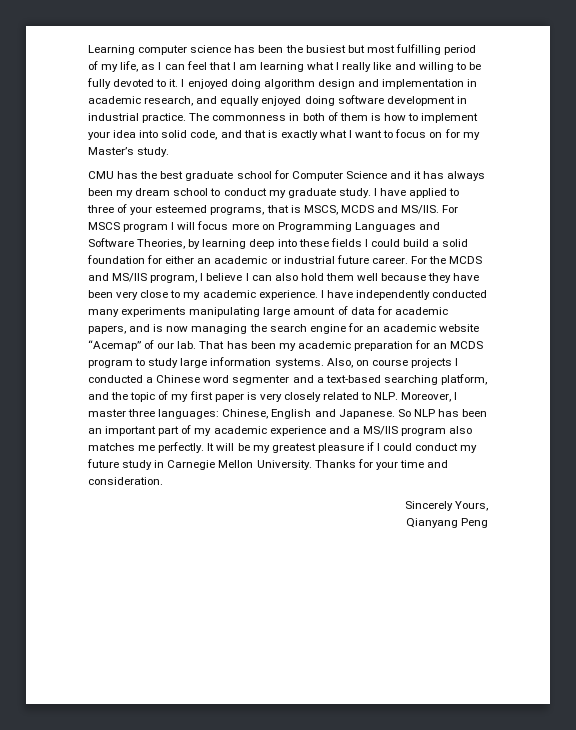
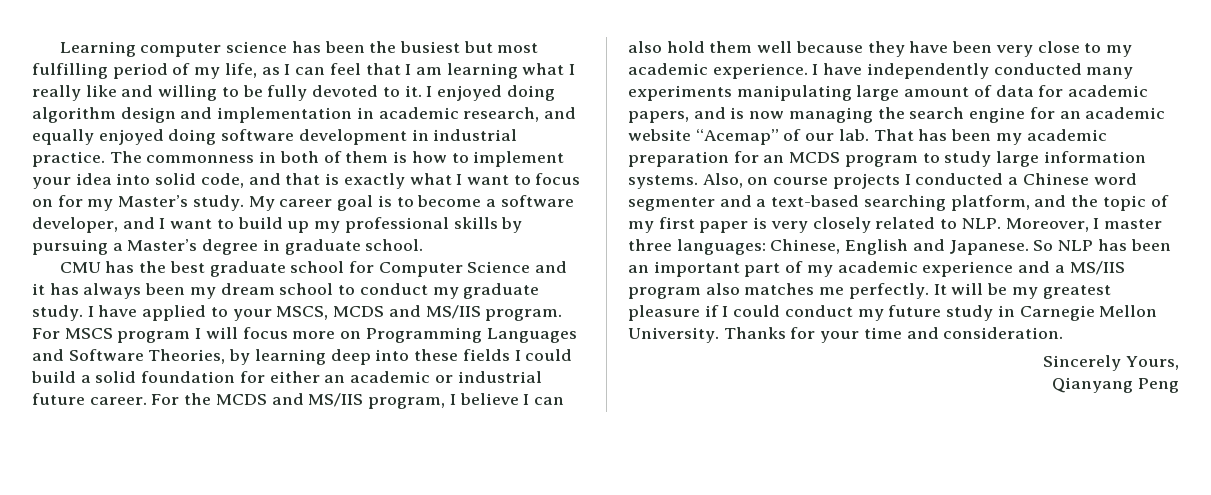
(170, 152) none -> [248,195,574,211] [32,217,523,233] [32,239,424,255] My career goal is to become a software developer, and I want to build up my professional skills by pursuing a Master’s degree in graduate school.
[87,204,301,215] three of your esteemed programs, that is -> [232,309,272,321] your
[401,205,440,214] MS/IIS. -> [425,305,563,321] MS/IIS program.

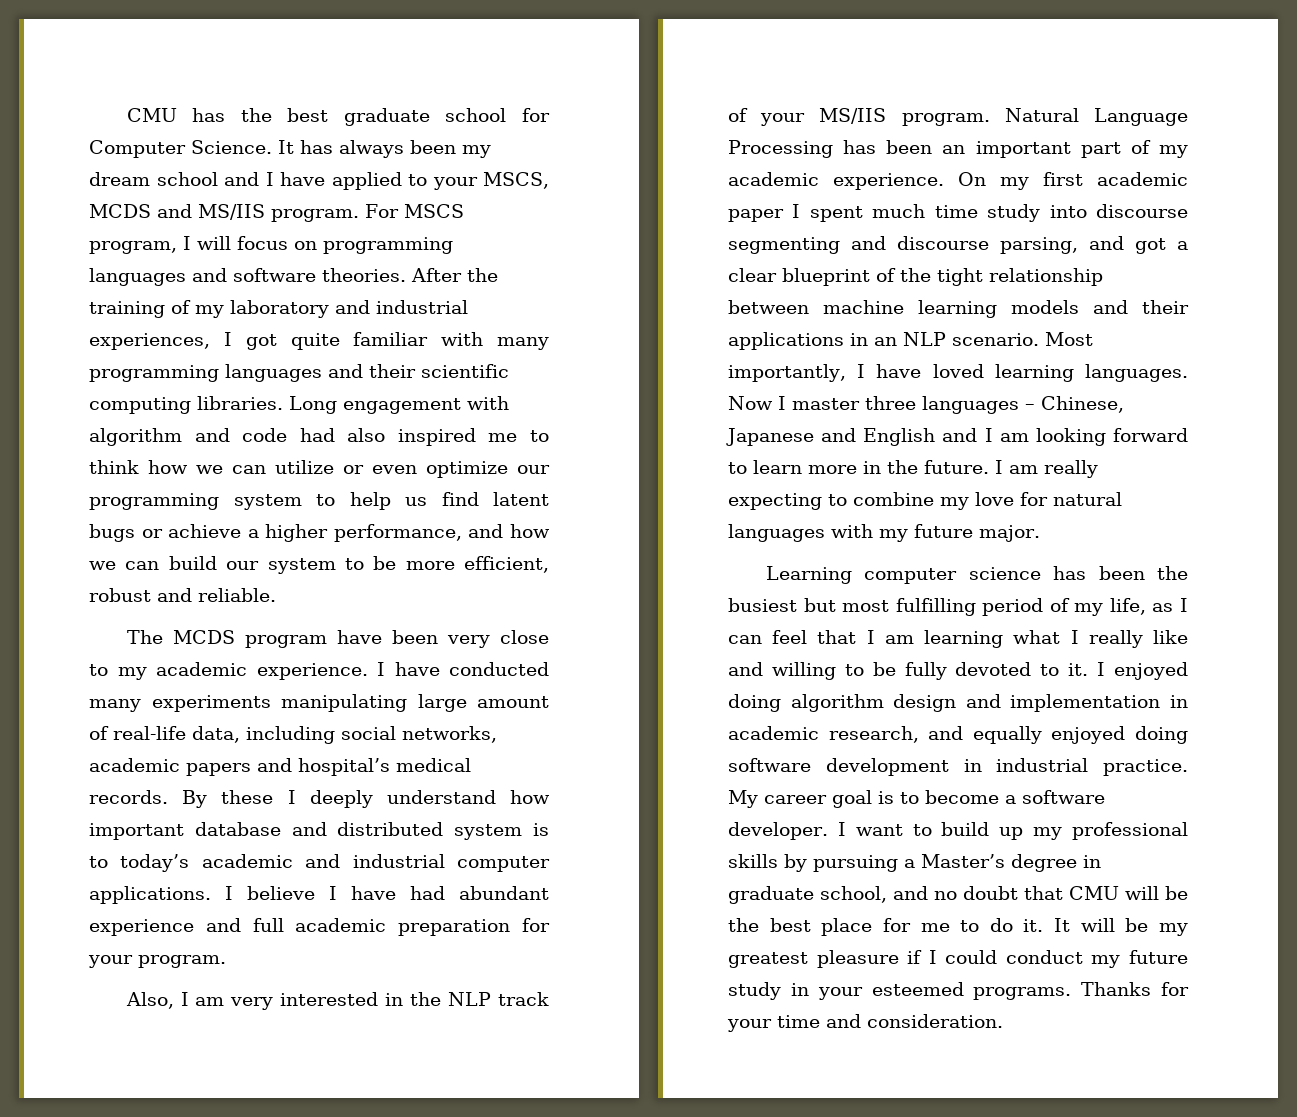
(59, 49) none -> [126,108,550,126] [89,140,491,158] [89,172,550,190] [89,204,464,222] [89,236,453,254] [89,268,498,286] [89,300,468,318] [89,332,549,350] [89,364,509,382] [89,396,509,414] [89,428,549,446] [89,460,550,478] [89,492,549,510] [89,524,550,542] [89,556,549,574] [89,588,276,602] [126,630,549,648] [89,662,549,680] [89,694,549,712] [89,726,497,744] [89,758,471,776] [89,790,550,808] [89,822,549,840] [89,854,550,872] [89,886,549,904] [89,918,550,936] [88,955,226,968] [125,992,549,1010] [728,108,1188,126] [728,140,1188,158] [728,172,1188,190] [728,204,1188,222] [728,236,1188,254] [728,268,1103,286] [728,300,1189,318] [728,332,1093,350] [728,364,1188,382] [728,396,1124,414] [726,428,1188,446] [728,460,1098,478] [728,492,1122,510] [728,524,1040,542] CMU has the best graduate school for Computer Science. It has always been my dream school and I have applied to your MSCS, MCDS and MS/IIS program. For MSCS program, I will focus on programming languages and software theories. After the training of my laboratory and industrial experiences, I got quite familiar with many programming languages and their scientific computing libraries. Long engagement with algorithm and code had also inspired me to think how we can utilize or even optimize our programming system to help us find latent bugs or achieve a higher performance, and how we can build our system to be more efficient, robust and reliable. // The MCDS program have been very close to my academic experience. I have conducted many experiments manipulating large amount of real-life data, including social networks, academic papers and hospital’s medical records. By these I deeply understand how important database and distributed system is to today’s academic and industrial computer applications. I believe I have had abundant experience and full academic preparation for your program. // Also, I am very interested in the NLP track of your MS/IIS program. Natural Language Processing has been an important part of my academic experience. On my first academic paper I spent much time study into discourse segmenting and discourse parsing, and got a clear blueprint of the tight relationship between machine learning models and their applications in an NLP scenario. Most importantly, I have loved learning languages. Now I master three languages – Chinese, Japanese and English and I am looking forward to learn more in the future. I am really expecting to combine my love for natural languages with my future major. //
[109,151,565,167] [32,173,581,189] [32,195,244,211] The commonness in both of them is how to implement your idea into solid code, and that is exactly what I want to focus on for my Master’s study. -> (1188, 767) none
[32,217,155,233] developer, and -> [728,822,828,840] developer.
[365,239,424,251] [59,261,568,277] [32,283,540,299] [32,305,563,321] [32,327,577,343] [32,349,573,365] [31,371,542,383] [32,393,564,409] [628,41,1132,57] [628,63,1134,79] [628,85,1149,101] [628,107,1166,123] [628,129,1107,145] [628,151,1146,167] [628,173,1137,189] [628,195,1169,211] [628,217,1162,233] [628,239,1171,255] [628,261,1125,277] [628,283,929,299] school. // CMU has the best graduate school for Computer Science and it has always been my dream school to conduct my graduate study. I have applied to your MSCS, MCDS and MS/IIS program. For MSCS program I will focus more on Programming Languages and Software Theories, by learning deep into these fields I could build a solid foundation for either an academic or industrial future career. For the MCDS and MS/IIS program, I believe I can also hold them well because they have been very close to my academic experience. I have independently conducted many experiments manipulating large amount of data for academic papers, and is now managing the search engine for an academic website “Acemap” of our lab. That has been my academic preparation for an MCDS program to study large information systems. Also, on course projects I conducted a Chinese word segmenter and a text-based searching platform, and the topic of my first paper is very closely related to NLP. Moreover, I master three languages: Chinese, English and Japanese. So NLP has been an important part of my academic experience and a MS/IIS program also matches me perfectly. -> [820,886,1188,903] [728,918,1044,936] school, and no doubt that CMU will be the best place for me to do it.
[1019,305,1158,321] [628,327,719,343] Carnegie Mellon University. -> [817,982,1072,1000] your esteemed programs.
[1043,355,1180,371] [1052,377,1179,393] // Sincerely Yours, // Qianyang Peng -> (1003, 1021) none

